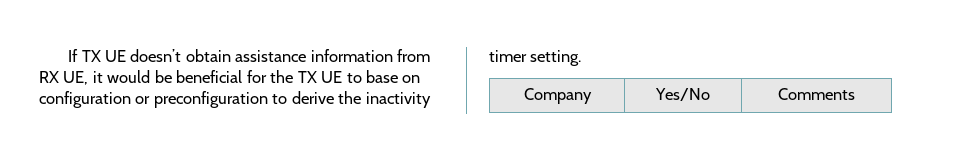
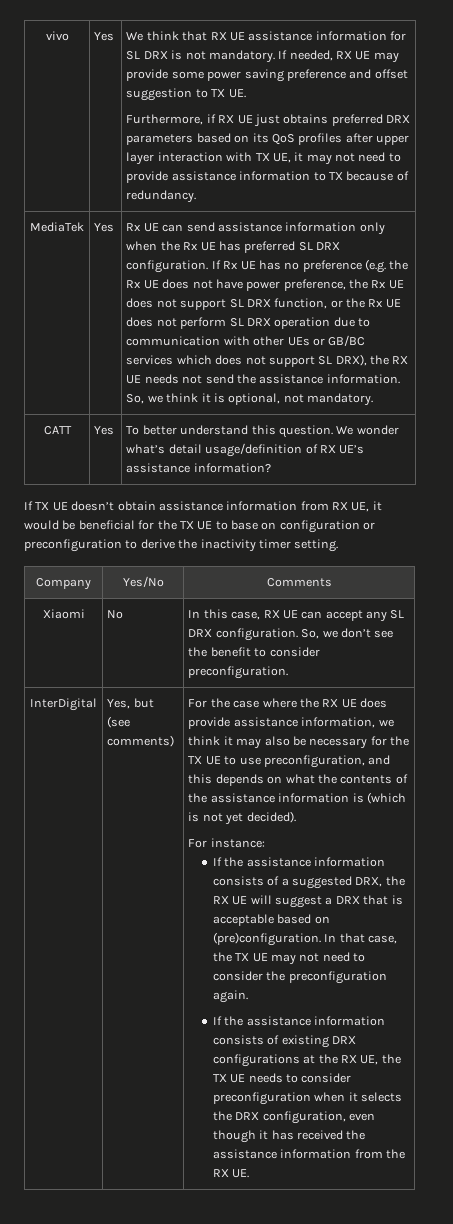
(68, 55) none -> [45,31,69,41] [94,32,115,41] [126,31,407,41] [126,50,399,63] [126,69,408,82] [126,88,246,101] [126,114,411,127] [126,133,410,145] [126,152,401,165] [126,171,409,183] [126,190,197,203] [30,222,84,232] [94,223,115,232] [126,222,385,235] [126,241,341,253] [126,259,409,273] [126,279,404,291] [126,298,401,310] [126,317,371,329] [126,335,366,346] [126,354,409,367] [126,374,400,384] [126,393,374,406] [43,426,72,435] [94,426,115,435] [126,425,399,438] [126,443,365,457] [126,463,271,473] vivo | Yes | We think that RX UE assistance information for SL DRX is not mandatory. If needed, RX UE may provide some power saving preference and offset suggestion to TX UE. // Furthermore, if RX UE just obtains preferred DRX parameters based on its QoS profiles after upper layer interaction with TX UE, it may not need to provide assistance information to TX because of redundancy. // MediaTek | Yes | Rx UE can send assistance information only when the Rx UE has preferred SL DRX configuration. If Rx UE has no preference (e.g. the Rx UE does not have power preference, the Rx UE does not support SL DRX function, or the Rx UE does not perform SL DRX operation due to communication with other UEs or GB/BC services which does not support SL DRX), the RX UE needs not send the assistance information. So, we think it is optional, not mandatory. // CATT | Yes | To better understand this question. We wonder what’s detail usage/definition of RX UE’s assistance information? //
(855, 94) none -> [42,609,85,619] [107,610,124,619] [188,609,405,622] [188,628,394,641] [188,647,320,657] [188,666,289,679] [30,698,97,711] [107,698,154,709] [107,716,131,728] [107,735,175,747] [188,698,388,708] [188,717,394,729] [188,736,410,749] [188,755,391,768] [188,774,408,786] [188,792,406,804] [188,811,296,825] [188,838,265,848] [212,857,386,867] [212,876,405,889] [212,895,403,908] [212,914,330,926] [212,932,398,946] [212,952,366,965] [212,971,387,984] [212,990,248,1003] [212,1016,386,1026] [212,1035,357,1048] [212,1054,401,1067] [212,1073,352,1083] [212,1092,403,1105] [212,1111,376,1124] [212,1130,366,1143] [212,1149,406,1159] [212,1169,250,1178] // Xiaomi | No | In this case, RX UE can accept any SL DRX configuration. So, we don’t see the benefit to consider preconfiguration. // InterDigital | Yes, but (see comments) | For the case where the RX UE does provide assistance information, we think it may also be necessary for the TX UE to use preconfiguration, and this depends on what the contents of the assistance information is (which is not yet decided). // For instance: // If the assistance information consists of a suggested DRX, the RX UE will suggest a DRX that is acceptable based on (pre)configuration. In that case, the TX UE may not need to consider the preconfiguration again. // If the assistance information consists of existing DRX configurations at the RX UE, the TX UE needs to consider preconfiguration when it selects the DRX configuration, even though it has received the assistance information from the RX UE.

